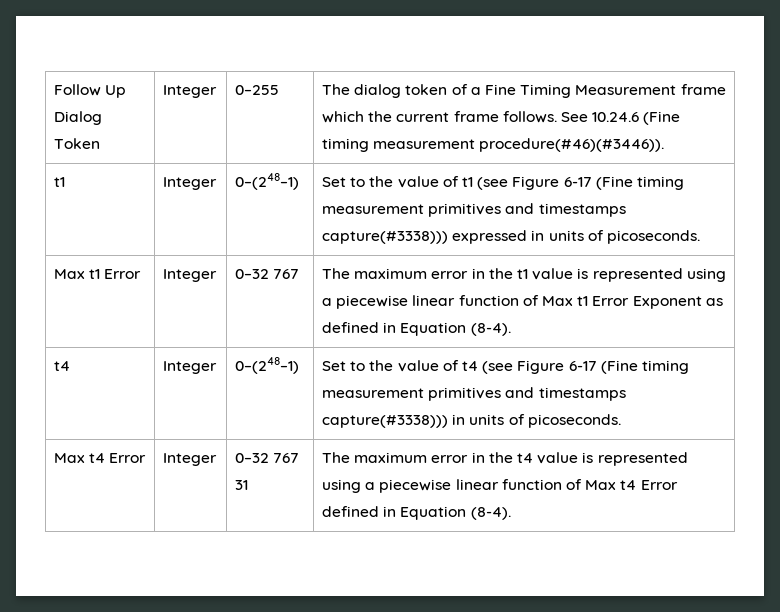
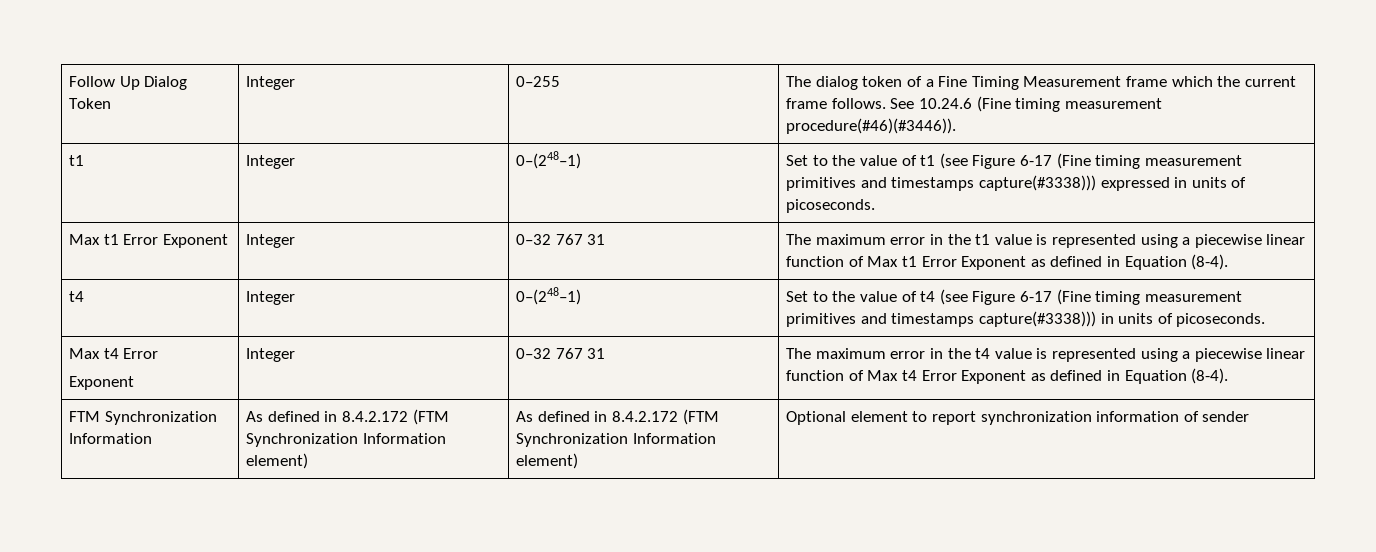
[163,269,218,282] [235,269,300,279] | Integer | 0–32 767 -> [163,234,229,248] [246,234,296,248] [516,234,606,245] Exponent | Integer | 0–32 767 31
(147, 458) none -> [69,376,135,390] // Exponent
[322,506,511,520] defined in Equation (8-4). -> [961,368,1229,384] [69,411,217,425] [69,433,153,444] [246,409,449,425] [246,433,446,447] [246,453,309,469] [516,409,719,425] [516,433,716,447] [516,453,579,469] [786,411,1250,425] Exponent as defined in Equation (8-4). // FTM Synchronization Information | As defined in 8.4.2.172 (FTM Synchronization Information element) | As defined in 8.4.2.172 (FTM Synchronization Information element) | Optional element to report synchronization information of sender

